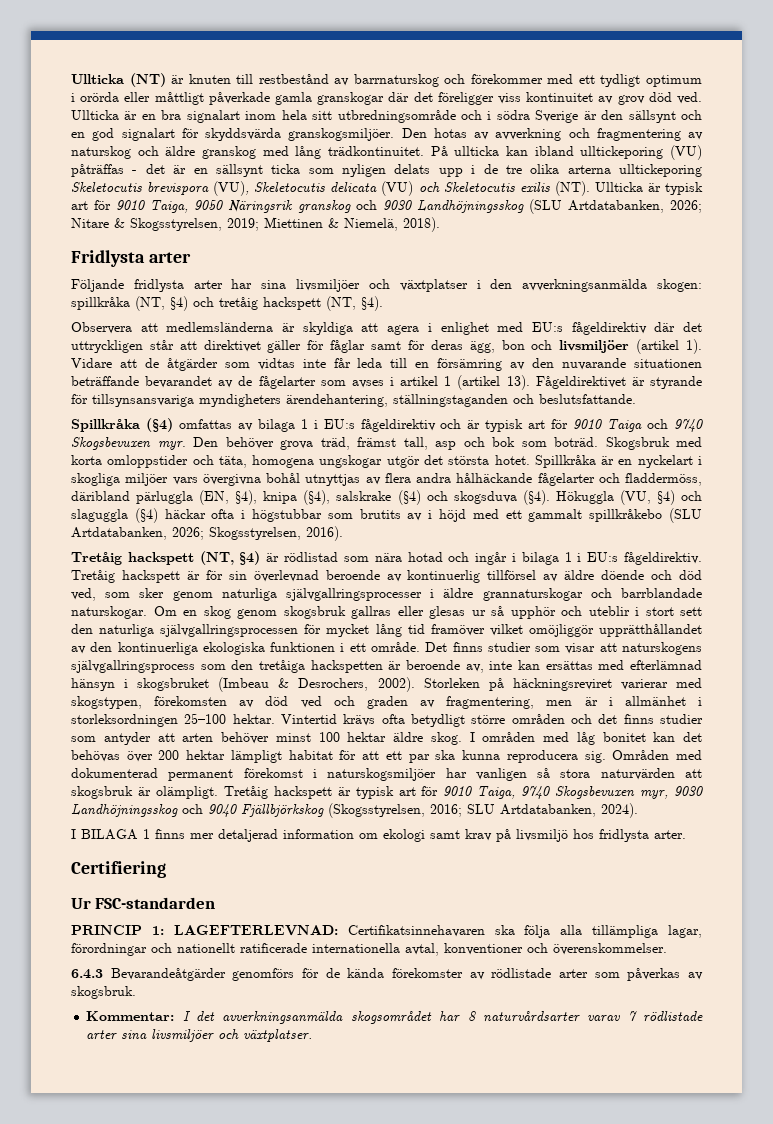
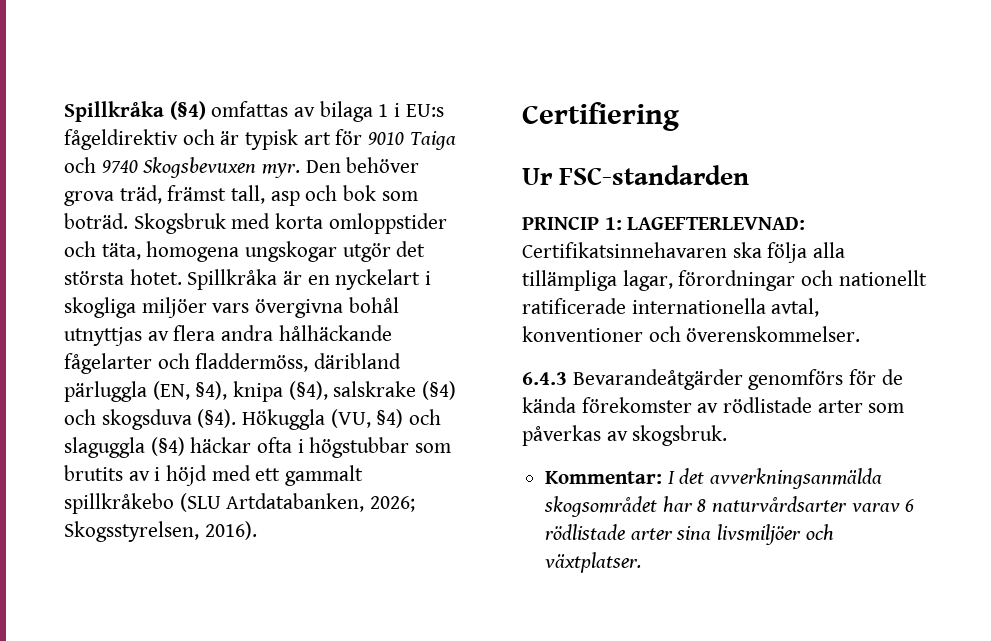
[71,73,703,87] [71,92,703,105] [71,110,702,123] [71,128,703,141] [71,145,703,160] [71,164,702,177] [71,181,703,196] [71,199,702,214] [71,217,440,232] [71,250,191,267] [71,279,702,292] [71,296,383,311] [71,322,702,335] [71,339,703,354] [71,358,702,371] [71,375,702,390] [71,394,636,407] Ullticka (NT) är knuten till restbestånd av barrnaturskog och förekommer med ett tydligt optimum i orörda eller måttligt påverkade gamla granskogar där det föreligger viss kontinuitet av grov död ved. Ullticka är en bra signalart inom hela sitt utbredningsområde och i södra Sverige är den sällsynt och en god signalart för skyddsvärda granskogsmiljöer. Den hotas av avverkning och fragmentering av naturskog och äldre granskog med lång trädkontinuitet. På ullticka kan ibland ulltickeporing (VU) påträffas - det är en sällsynt ticka som nyligen delats upp i de tre olika arterna ulltickeporing Skeletocutis brevispora (VU), Skeletocutis delicata (VU) och Skeletocutis exilis (NT). Ullticka är typisk art för 9010 Taiga, 9050 Näringsrik granskog och 9030 Landhöjningsskog (SLU Artdatabanken, 2026; Nitare & Skogsstyrelsen, 2019; Miettinen & Niemelä, 2018). // Fridlysta arter // Följande fridlysta arter har sina livsmiljöer och växtplatser i den avverkningsanmälda skogen: spillkråka (NT, §4) och tretåig hackspett (NT, §4). // Observera att medlemsländerna är skyldiga att agera i enlighet med EU:s fågeldirektiv där det uttryckligen står att direktivet gäller för fåglar samt för deras ägg, bon och livsmiljöer (artikel 1). Vidare att de åtgärder som vidtas inte får leda till en försämring av den nuvarande situationen beträffande bevarandet av de fågelarter som avses i artikel 1 (artikel 13). Fågeldirektivet är styrande för tillsynsansvariga myndigheters ärendehantering, ställningstaganden och beslutsfattande. // -> (64, 111) none
[71,551,702,565] [71,570,703,583] [71,588,702,601] [71,606,702,619] [71,624,703,637] [71,642,702,655] [71,660,702,673] [71,677,702,692] [71,696,702,709] [71,713,703,727] [71,732,702,745] [71,750,703,763] [71,768,702,781] [71,786,704,799] [71,803,638,818] [71,829,686,842] // Tretåig hackspett (NT, §4) är rödlistad som nära hotad och ingår i bilaga 1 i EU:s fågeldirektiv. Tretåig hackspett är för sin överlevnad beroende av kontinuerlig tillförsel av äldre döende och död ved, som sker genom naturliga självgallringsprocesser i äldre grannaturskogar och barrblandade naturskogar. Om en skog genom skogsbruk gallras eller glesas ur så upphör och uteblir i stort sett den naturliga självgallringsprocessen för mycket lång tid framöver vilket omöjliggör upprätthållandet av den kontinuerliga ekologiska funktionen i ett område. Det finns studier som visar att naturskogens självgallringsprocess som den tretåiga hackspetten är beroende av, inte kan ersättas med efterlämnad hänsyn i skogsbruket (Imbeau & Desrochers, 2002). Storleken på häckningsreviret varierar med skogstypen, förekomsten av död ved och graden av fragmentering, men är i allmänhet i storleksordningen 25–100 hektar. Vintertid krävs ofta betydligt större områden och det finns studier som antyder att arten behöver minst 100 hektar äldre skog. I områden med låg bonitet kan det behövas över 200 hektar lämpligt habitat för att ett par ska kunna reproducera sig. Områden med dokumenterad permanent förekomst i naturskogsmiljöer har vanligen så stora naturvärden att skogsbruk är olämpligt. Tretåig hackspett är typisk art för 9010 Taiga, 9740 Skogsbevuxen myr, 9030 Landhöjningsskog och 9040 Fjällbjörkskog (Skogsstyrelsen, 2016; SLU Artdatabanken, 2024). // I BILAGA 1 finns mer detaljerad information om ekologi samt krav på livsmiljö hos fridlysta arter. -> (257, 530) none
[627,1011,637,1021] 7 -> [905,499,915,512] 6

